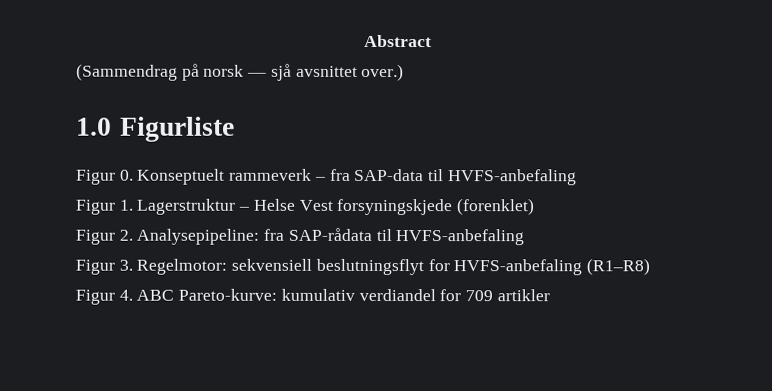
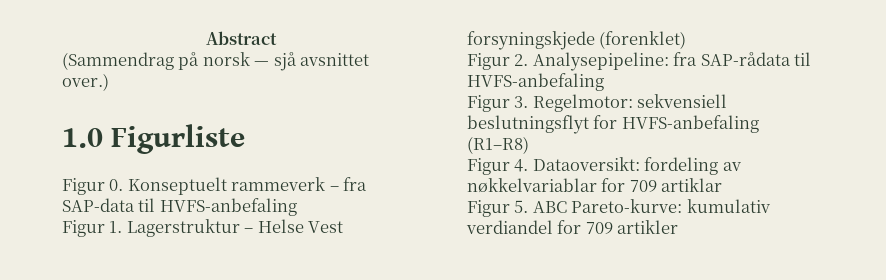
(133, 295) none -> [532,157,741,175] [467,178,723,193] [467,200,529,217] Dataoversikt: fordeling av nøkkelvariablar for 709 artiklar // Figur 5.

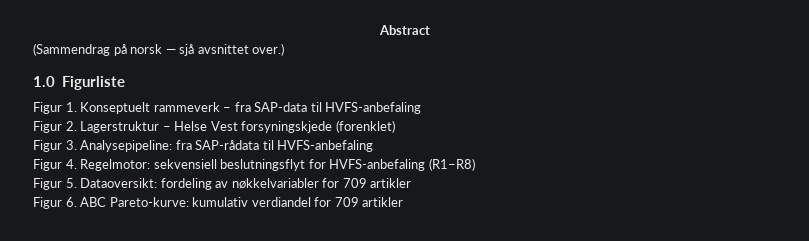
[109,179,124,191] 0. -> [65,102,77,112] 1.
[109,221,123,233] 1. -> [65,121,77,131] 2.
[514,54,529,66] 2. -> [65,140,77,150] 3.
[514,96,529,108] 3. -> [65,159,77,169] 4.
[514,159,529,172] 4. -> [65,178,77,188] 5.
[467,178,723,193] [467,200,529,217] nøkkelvariablar for 709 artiklar // Figur 5. -> [231,178,412,189] [33,197,77,209] nøkkelvariabler for 709 artikler // Figur 6.

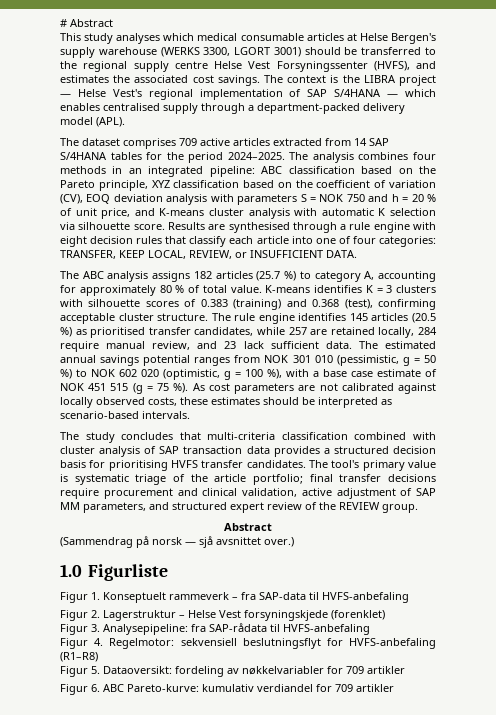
(378, 30) none -> [60,19,113,27] [60,33,436,44] [60,47,436,58] [60,61,436,72] [60,75,436,86] [60,89,437,100] [60,103,405,114] [60,117,125,127] [60,138,389,149] [60,152,436,163] [60,166,437,177] [60,180,436,191] [60,194,437,205] [60,208,436,219] [60,222,437,233] [60,236,436,247] [60,250,357,259] [60,271,436,282] [60,285,436,296] [60,299,437,310] [60,313,436,324] [60,327,438,338] [60,341,436,352] [60,355,436,366] [60,369,437,380] [60,383,436,394] [60,397,392,408] [60,411,190,419] [60,432,436,443] [60,446,436,457] [60,460,436,471] [60,474,436,485] [60,488,436,499] [60,502,418,513] # Abstract // This study analyses which medical consumable articles at Helse Bergen's supply warehouse (WERKS 3300, LGORT 3001) should be transferred to the regional supply centre Helse Vest Forsyningssenter (HVFS), and estimates the associated cost savings. The context is the LIBRA project — Helse Vest's regional implementation of SAP S/4HANA — which enables centralised supply through a department-packed delivery model (APL). // The dataset comprises 709 active articles extracted from 14 SAP S/4HANA tables for the period 2024–2025. The analysis combines four methods in an integrated pipeline: ABC classification based on the Pareto principle, XYZ classification based on the coefficient of variation (CV), EOQ deviation analysis with parameters S = NOK 750 and h = 20 % of unit price, and K-means cluster analysis with automatic K selection via silhouette score. Results are synthesised through a rule engine with eight decision rules that classify each article into one of four categories: TRANSFER, KEEP LOCAL, REVIEW, or INSUFFICIENT DATA. // The ABC analysis assigns 182 articles (25.7 %) to category A, accounting for approximately 80 % of total value. K-means identifies K = 3 clusters with silhouette scores of 0.383 (training) and 0.368 (test), confirming acceptable cluster structure. The rule engine identifies 145 articles (20.5 %) as prioritised transfer candidates, while 257 are retained locally, 284 require manual review, and 23 lack sufficient data. The estimated annual savings potential ranges from NOK 301 010 (pessimistic, g = 50 %) to NOK 602 020 (optimistic, g = 100 %), with a base case estimate of NOK 451 515 (g = 75 %). As cost parameters are not calibrated against locally observed costs, these estimates should be interpreted as scenario-based intervals. // The study concludes that multi-criteria classification combined with cluster analysis of SAP transaction data provides a structured decision basis for prioritising HVFS transfer candidates. The tool's primary value is systematic triage of the article portfolio; final transfer decisions require procurement and clinical validation, active adjustment of SAP MM parameters, and structured expert review of the REVIEW group. //

